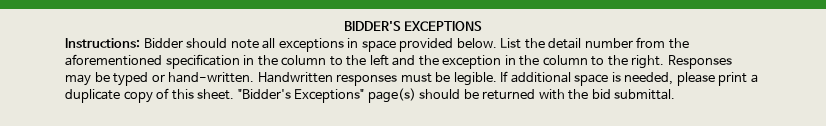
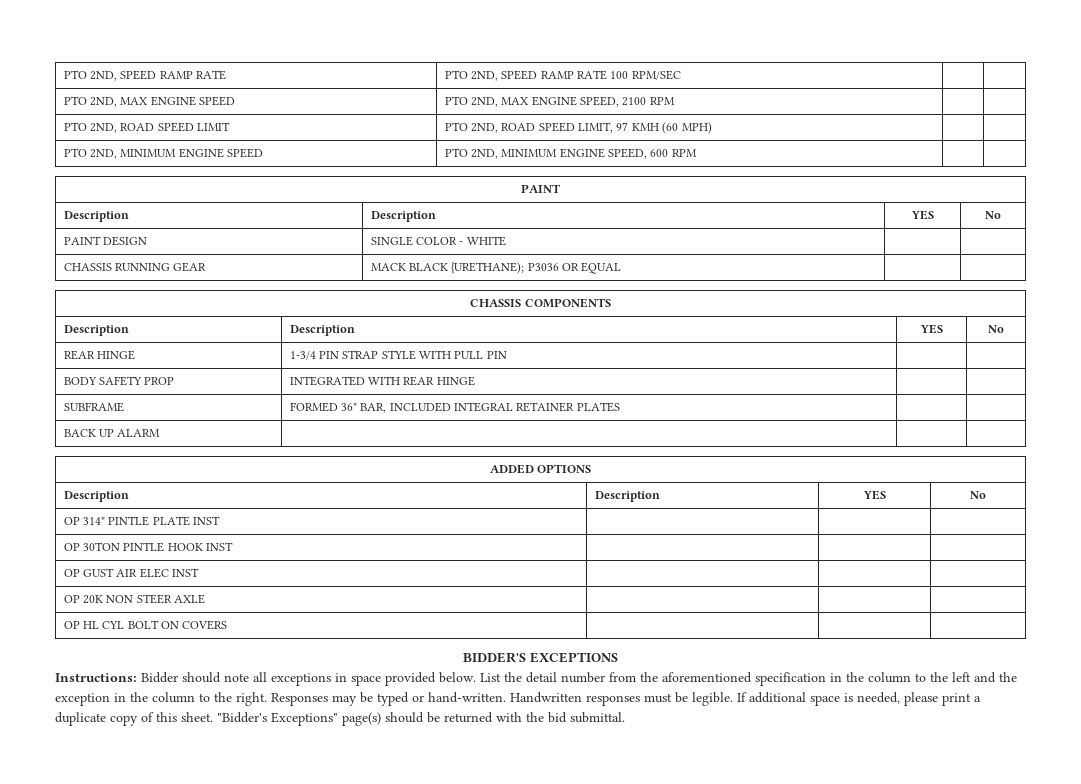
(343, 26) none -> [63,70,226,81] [444,70,681,81] [63,96,235,107] [444,96,675,107] [63,122,230,133] [444,122,712,134] [63,148,263,159] [444,148,697,159] [521,184,561,193] [63,211,129,222] [370,211,436,222] [910,210,934,220] [985,211,1001,219] [63,236,147,246] [370,236,506,246] [63,262,207,272] [370,262,622,274] [470,298,611,308] [63,325,129,336] [289,325,355,336] [919,324,943,334] [988,325,1004,333] [63,350,135,360] [289,350,507,360] [63,376,175,386] [289,376,475,386] [63,402,124,412] [289,402,620,413] [63,429,161,437] [489,464,592,474] [63,491,129,502] [594,491,660,502] [862,490,886,500] [970,491,986,499] [63,516,220,526] [63,542,233,552] [63,568,199,578] [63,594,205,604] [63,620,228,630] PTO 2ND, SPEED RAMP RATE | PTO 2ND, SPEED RAMP RATE 100 RPM/SEC | | // PTO 2ND, MAX ENGINE SPEED | PTO 2ND, MAX ENGINE SPEED, 2100 RPM | | // PTO 2ND, ROAD SPEED LIMIT | PTO 2ND, ROAD SPEED LIMIT, 97 KMH (60 MPH) | | // PTO 2ND, MINIMUM ENGINE SPEED | PTO 2ND, MINIMUM ENGINE SPEED, 600 RPM | | // PAINT // Description | Description | YES | No // PAINT DESIGN | SINGLE COLOR - WHITE | | // CHASSIS RUNNING GEAR | MACK BLACK {URETHANE); P3036 OR EQUAL | | // CHASSIS COMPONENTS // Description | Description | YES | No // REAR HINGE | 1-3/4 PIN STRAP STYLE WITH PULL PIN | | // BODY SAFETY PROP | INTEGRATED WITH REAR HINGE | | // SUBFRAME | FORMED 36" BAR, INCLUDED INTEGRAL RETAINER PLATES | | // BACK UP ALARM | | | // ADDED OPTIONS // Description | Description | YES | No // OP 314" PINTLE PLATE INST | | | // OP 30TON PINTLE HOOK INST | | | // OP GUST AIR ELEC INST | | | // OP 20K NON STEER AXLE | | | // OP HL CYL BOLT ON COVERS | | | //

